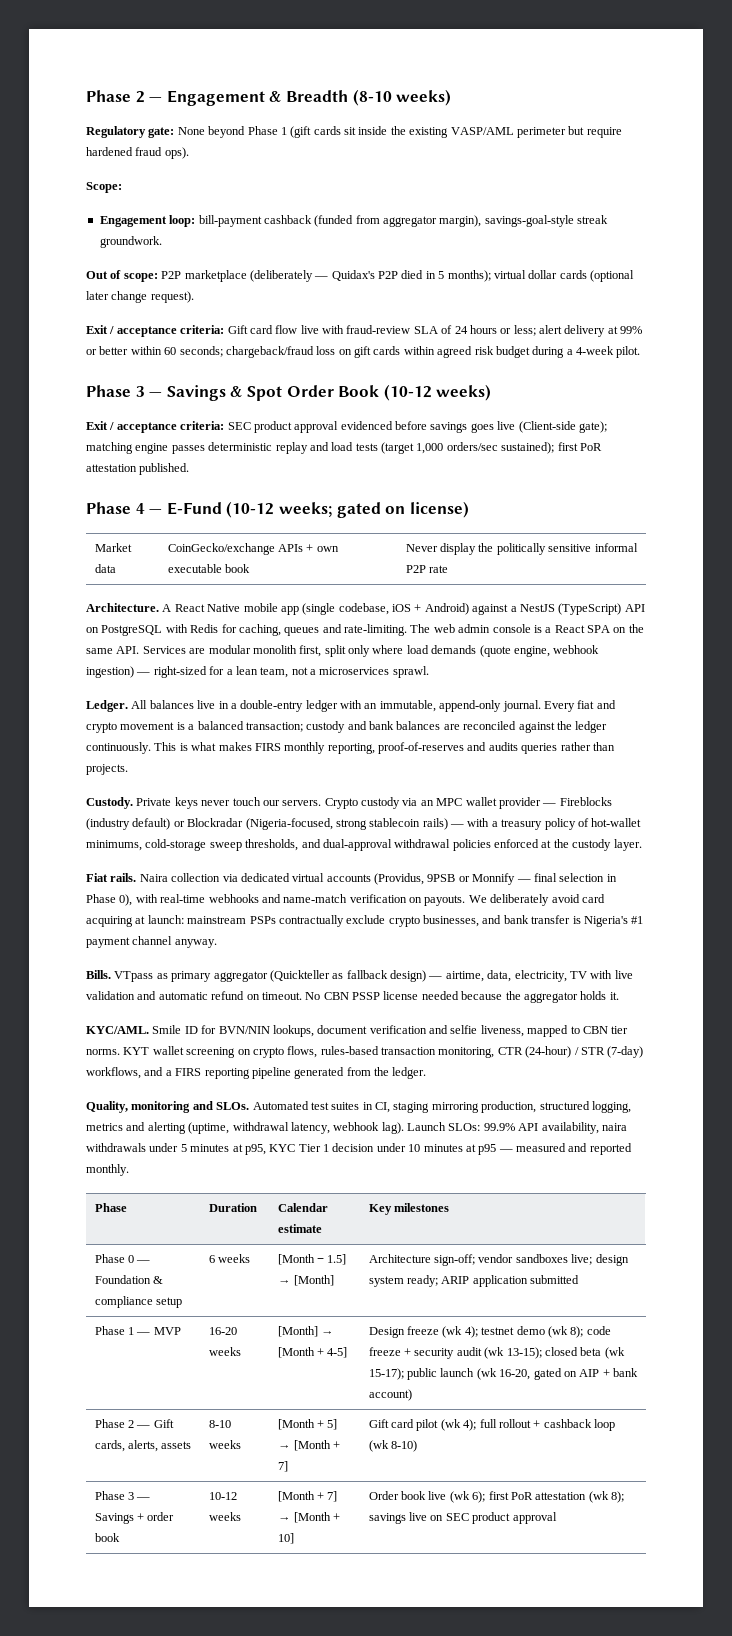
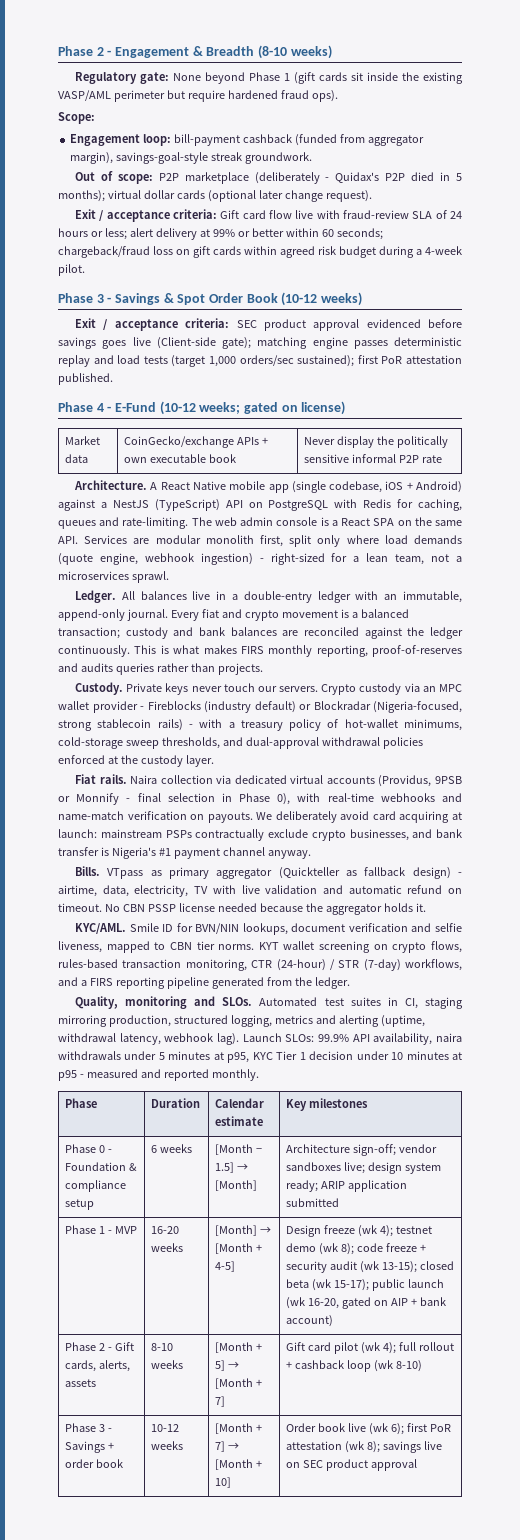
[86,90,163,103] Phase 2 — -> [58,46,112,56] Phase 2 -
[314,276,329,279] — -> [325,177,330,181] -
[149,392,163,397] — -> [107,297,112,303] -
[149,509,163,514] — -> [107,406,112,412] -
[136,672,151,675] — -> [259,558,264,562] -
[542,803,557,806] — -> [140,706,144,710] -
[450,824,464,827] — -> [188,724,193,728] -
[516,879,531,882] — -> [126,798,131,802] -
[428,976,443,979] — -> [457,872,462,876] -
[498,1149,513,1152] — -> [79,1074,84,1078] -
[136,1260,151,1263] — -> [107,1149,112,1153] -
[136,1332,151,1335] — -> [107,1230,112,1234] -
[136,1425,151,1428] — -> [107,1347,112,1351] -
[136,1497,151,1500] — -> [107,1428,112,1432] -

